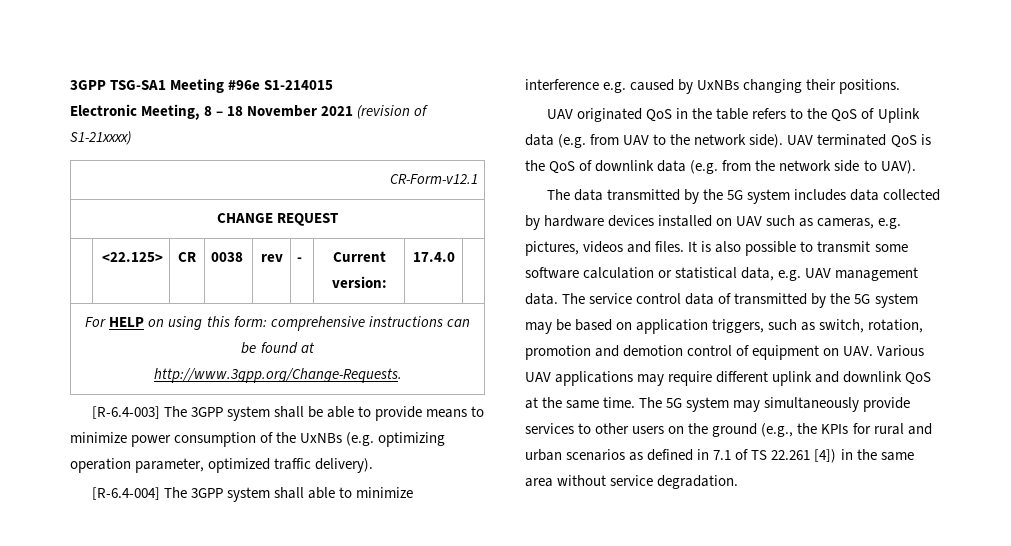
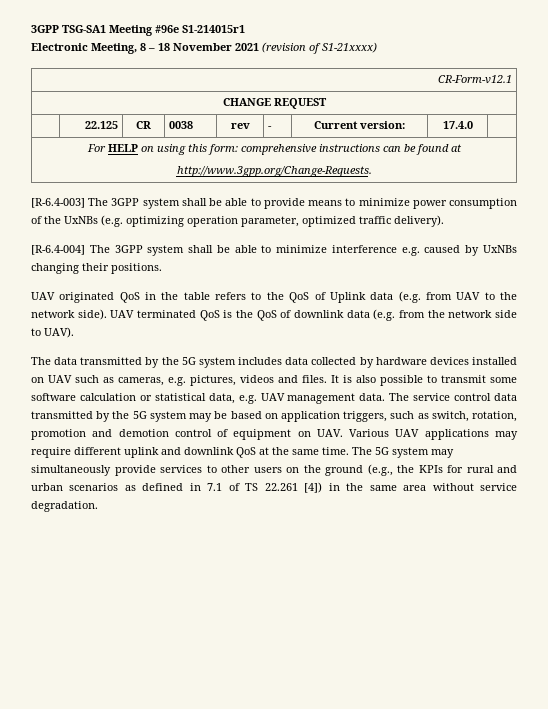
[264,80,334,90] S1-214015 -> [182,25,245,33] S1-214015r1
[102,252,164,262] <22.125> -> [85,121,119,129] 22.125
(305, 493) none -> [216,245,230,253] be
[718,293,732,304] of -> (517, 397) none

